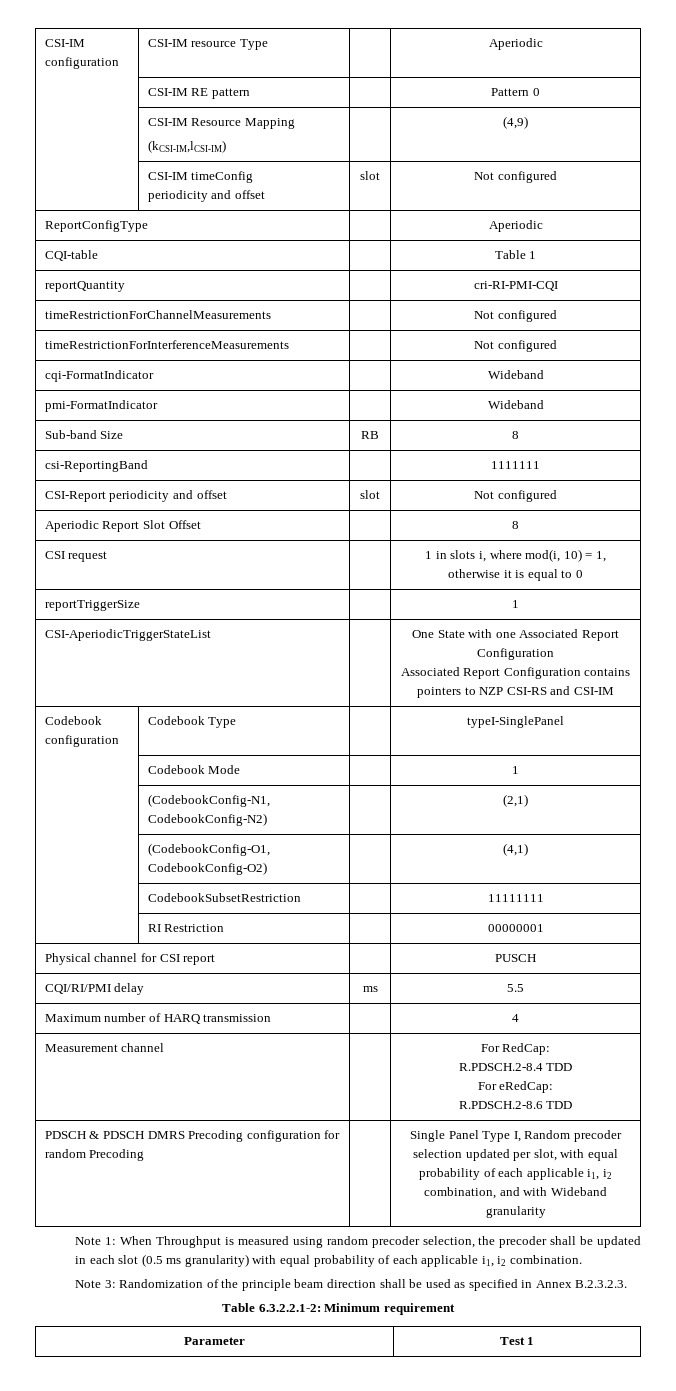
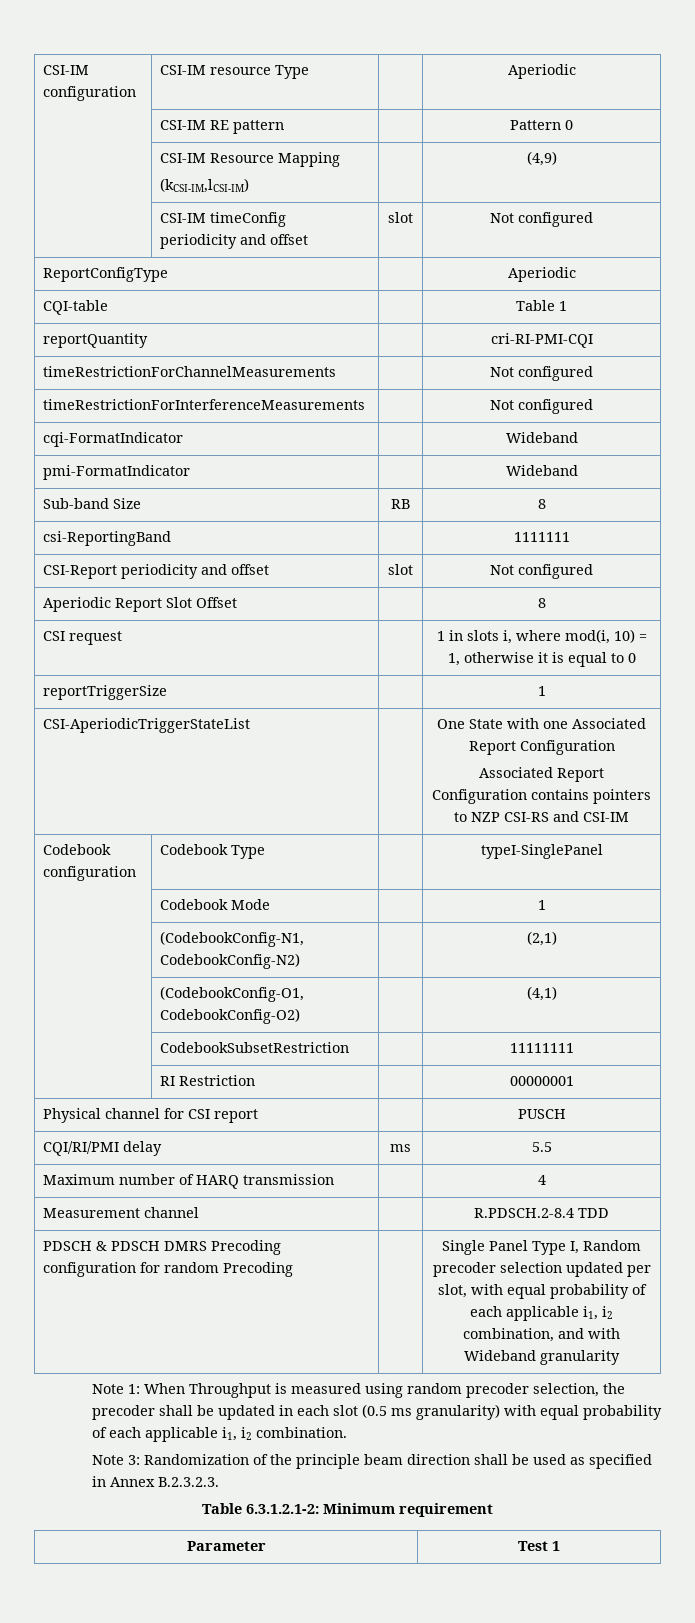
[480,1043,551,1055] For RedCap: // -> (199, 1212) none
[477,1081,554,1093] [458,1101,573,1109] // For eRedCap: // R.PDSCH.2-8.6 TDD -> (609, 1213) none
[258,1304,321,1312] 6.3.2.2.1-2: -> [246,1504,319,1514] 6.3.1.2.1-2:

